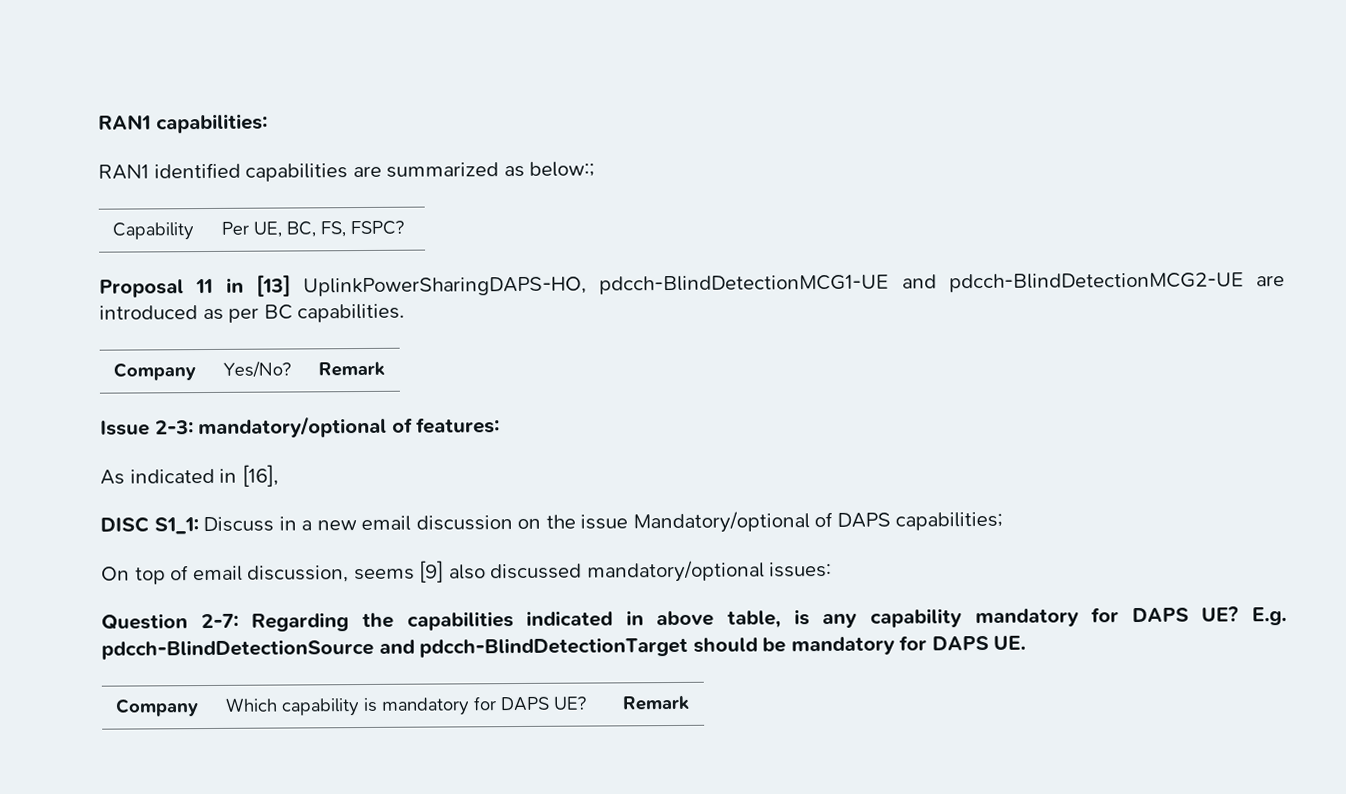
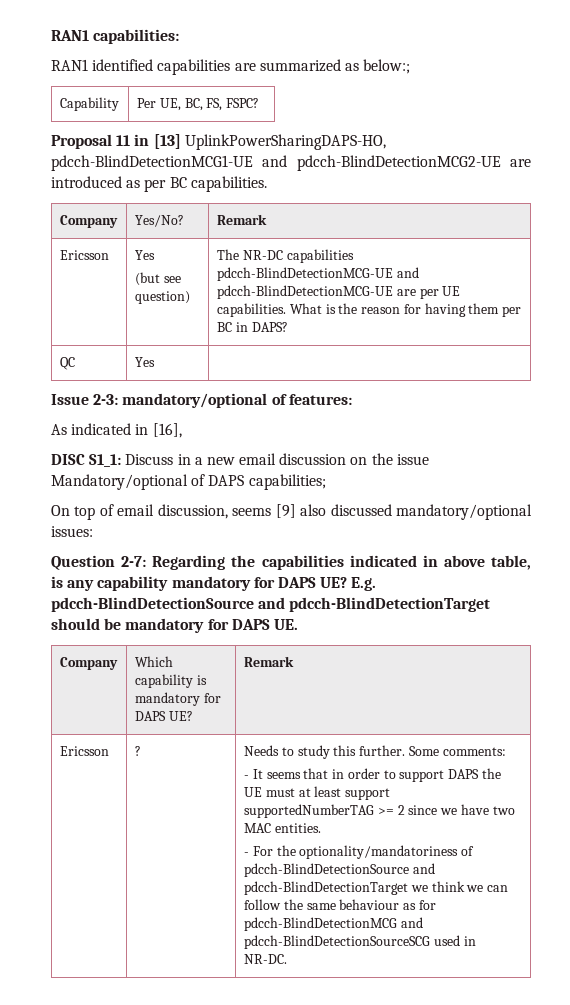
(385, 369) none -> [59,250,109,260] [134,250,155,260] [134,272,181,286] [134,291,190,304] [216,249,354,263] [216,267,419,281] [216,285,461,299] [216,303,522,317] [216,322,288,332] [59,357,75,370] [134,357,155,367] // Ericsson | Yes // (but see question) | The NR-DC capabilities pdcch-BlindDetectionMCG-UE and pdcch-BlindDetectionMCG-UE are per UE capabilities. What is the reason for having them per BC in DAPS? // QC | Yes |
(690, 703) none -> [59,746,109,756] [134,746,141,756] [243,745,506,759] [243,768,502,782] [243,786,391,800] [243,804,515,818] [243,823,321,833] [243,845,475,859] [243,863,435,877] [243,881,509,895] [243,899,436,910] [243,917,423,931] [243,935,476,949] [243,954,287,964] // Ericsson | ? | Needs to study this further. Some comments: // - It seems that in order to support DAPS the UE must at least support supportedNumberTAG >= 2 since we have two MAC entities. // - For the optionality/mandatoriness of pdcch-BlindDetectionSource and pdcch-BlindDetectionTarget we think we can follow the same behaviour as for pdcch-BlindDetectionMCG and pdcch-BlindDetectionSourceSCG used in NR-DC.

